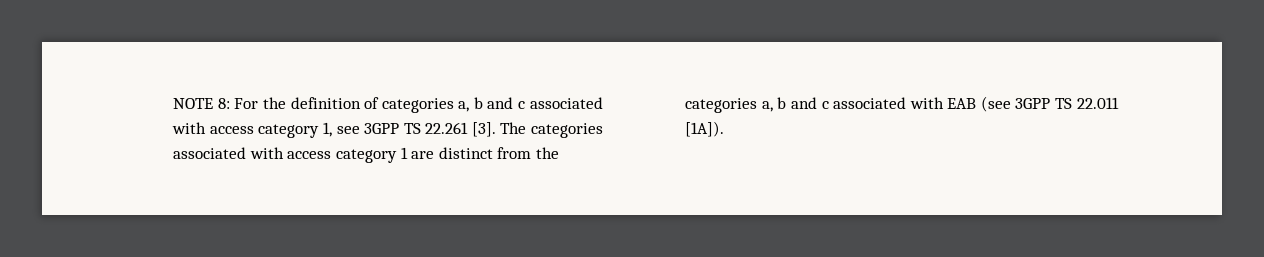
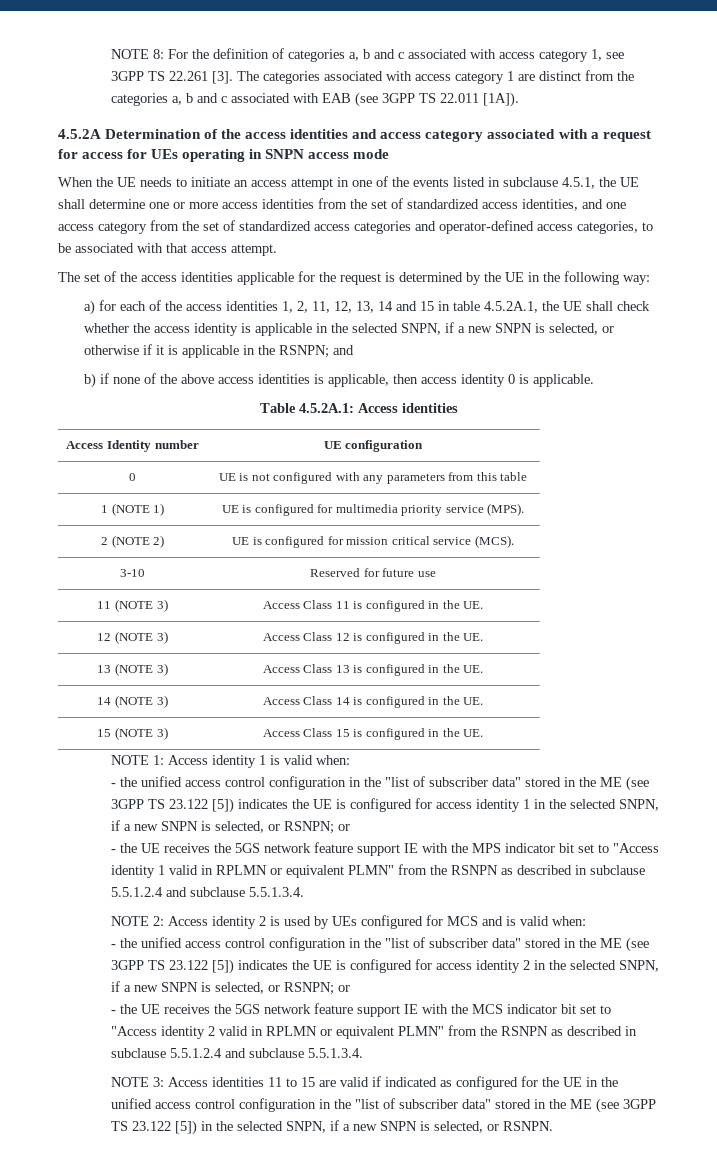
(725, 129) none -> [58,129,651,142] [58,149,390,162] [58,176,639,190] [58,198,626,211] [58,220,653,234] [58,243,277,256] [58,271,650,285] [84,300,651,315] [84,322,615,336] [84,344,355,358] [84,373,595,388] [259,403,458,413] [66,440,199,452] [323,440,424,452] [129,473,136,481] [218,472,528,484] [100,503,165,516] [221,503,525,516] [100,535,165,548] [232,535,514,548] [120,569,145,577] [310,568,436,577] [97,599,168,612] [262,600,484,612] [97,631,168,644] [262,632,484,644] [97,663,168,676] [262,664,484,676] [97,695,168,708] [262,696,484,708] [97,727,168,740] [262,728,484,740] [110,755,350,768] [110,776,649,791] [110,798,659,813] [110,820,350,834] [110,842,659,856] [110,864,645,878] [110,887,304,897] [110,915,586,929] [110,937,649,952] [110,959,659,974] [110,981,350,995] [110,1003,611,1017] [110,1025,637,1039] [110,1048,363,1058] [110,1076,618,1090] [110,1098,656,1113] [110,1120,553,1135] // 4.5.2A Determination of the access identities and access category associated with a request for access for UEs operating in SNPN access mode // When the UE needs to initiate an access attempt in one of the events listed in subclause 4.5.1, the UE shall determine one or more access identities from the set of standardized access identities, and one access category from the set of standardized access categories and operator-defined access categories, to be associated with that access attempt. // The set of the access identities applicable for the request is determined by the UE in the following way: // a) for each of the access identities 1, 2, 11, 12, 13, 14 and 15 in table 4.5.2A.1, the UE shall check whether the access identity is applicable in the selected SNPN, if a new SNPN is selected, or otherwise if it is applicable in the RSNPN; and // b) if none of the above access identities is applicable, then access identity 0 is applicable. // Table 4.5.2A.1: Access identities // Access Identity number | UE configuration // 0 | UE is not configured with any parameters from this table // 1 (NOTE 1) | UE is configured for multimedia priority service (MPS). // 2 (NOTE 2) | UE is configured for mission critical service (MCS). // 3-10 | Reserved for future use // 11 (NOTE 3) | Access Class 11 is configured in the UE. // 12 (NOTE 3) | Access Class 12 is configured in the UE. // 13 (NOTE 3) | Access Class 13 is configured in the UE. // 14 (NOTE 3) | Access Class 14 is configured in the UE. // 15 (NOTE 3) | Access Class 15 is configured in the UE. // NOTE 1: Access identity 1 is valid when: // - the unified access control configuration in the "list of subscriber data" stored in the ME (see 3GPP TS 23.122 [5]) indicates the UE is configured for access identity 1 in the selected SNPN, if a new SNPN is selected, or RSNPN; or // - the UE receives the 5GS network feature support IE with the MPS indicator bit set to "Access identity 1 valid in RPLMN or equivalent PLMN" from the RSNPN as described in subclause 5.5.1.2.4 and subclause 5.5.1.3.4. // NOTE 2: Access identity 2 is used by UEs configured for MCS and is valid when: // - the unified access control configuration in the "list of subscriber data" stored in the ME (see 3GPP TS 23.122 [5]) indicates the UE is configured for access identity 2 in the selected SNPN, if a new SNPN is selected, or RSNPN; or // - the UE receives the 5GS network feature support IE with the MCS indicator bit set to "Access identity 2 valid in RPLMN or equivalent PLMN" from the RSNPN as described in subclause 5.5.1.2.4 and subclause 5.5.1.3.4. // NOTE 3: Access identities 11 to 15 are valid if indicated as configured for the UE in the unified access control configuration in the "list of subscriber data" stored in the ME (see 3GPP TS 23.122 [5]) in the selected SNPN, if a new SNPN is selected, or RSNPN.

